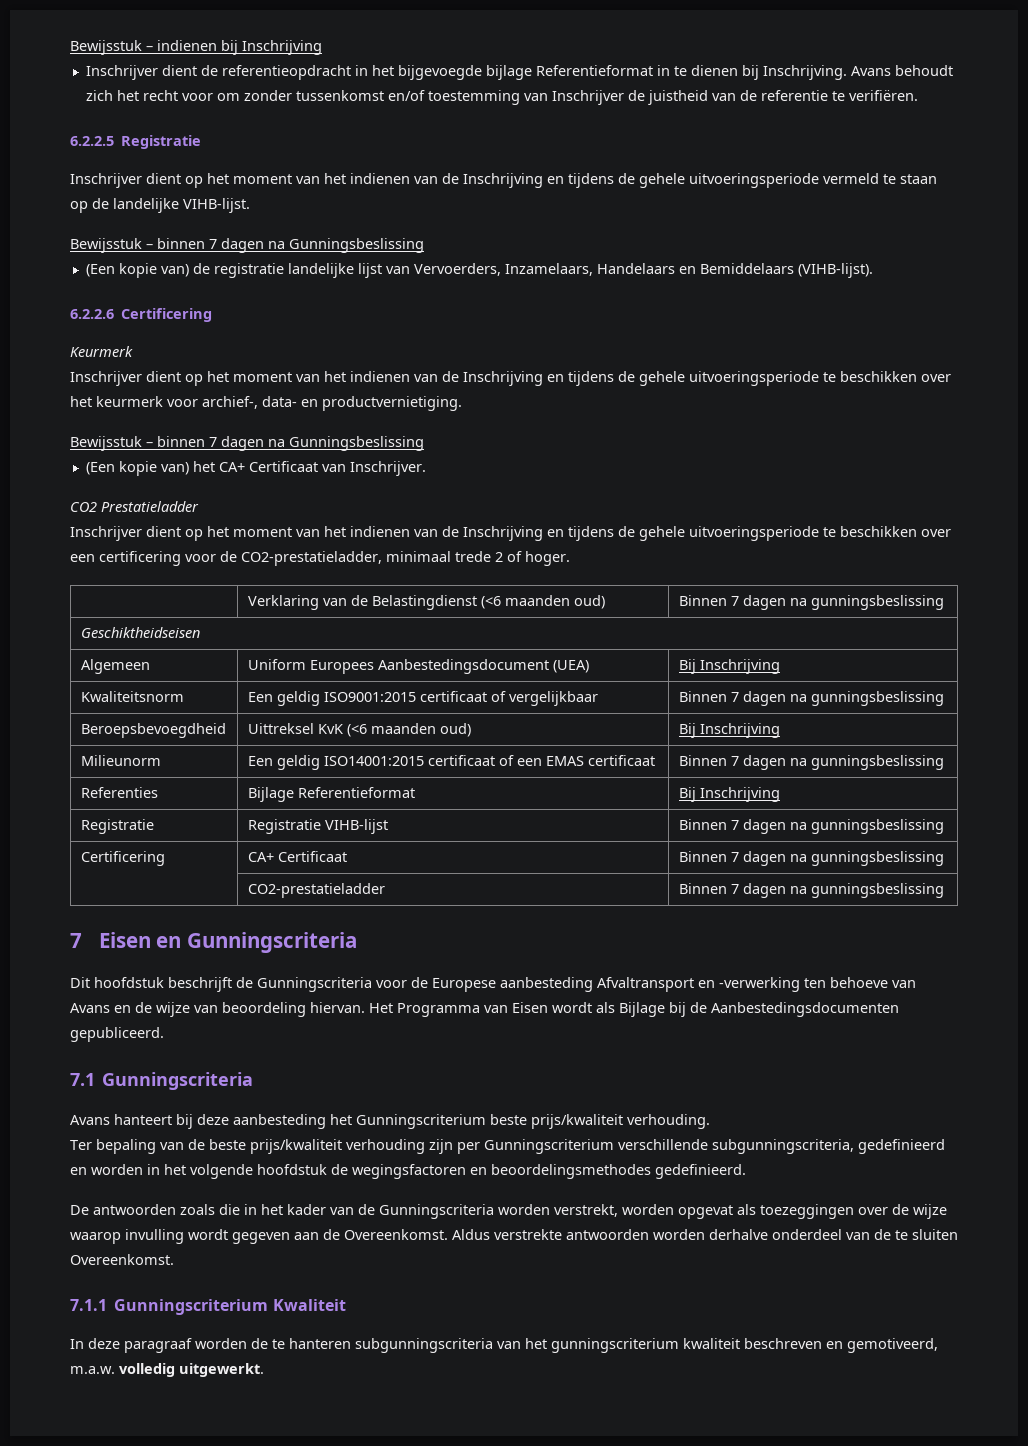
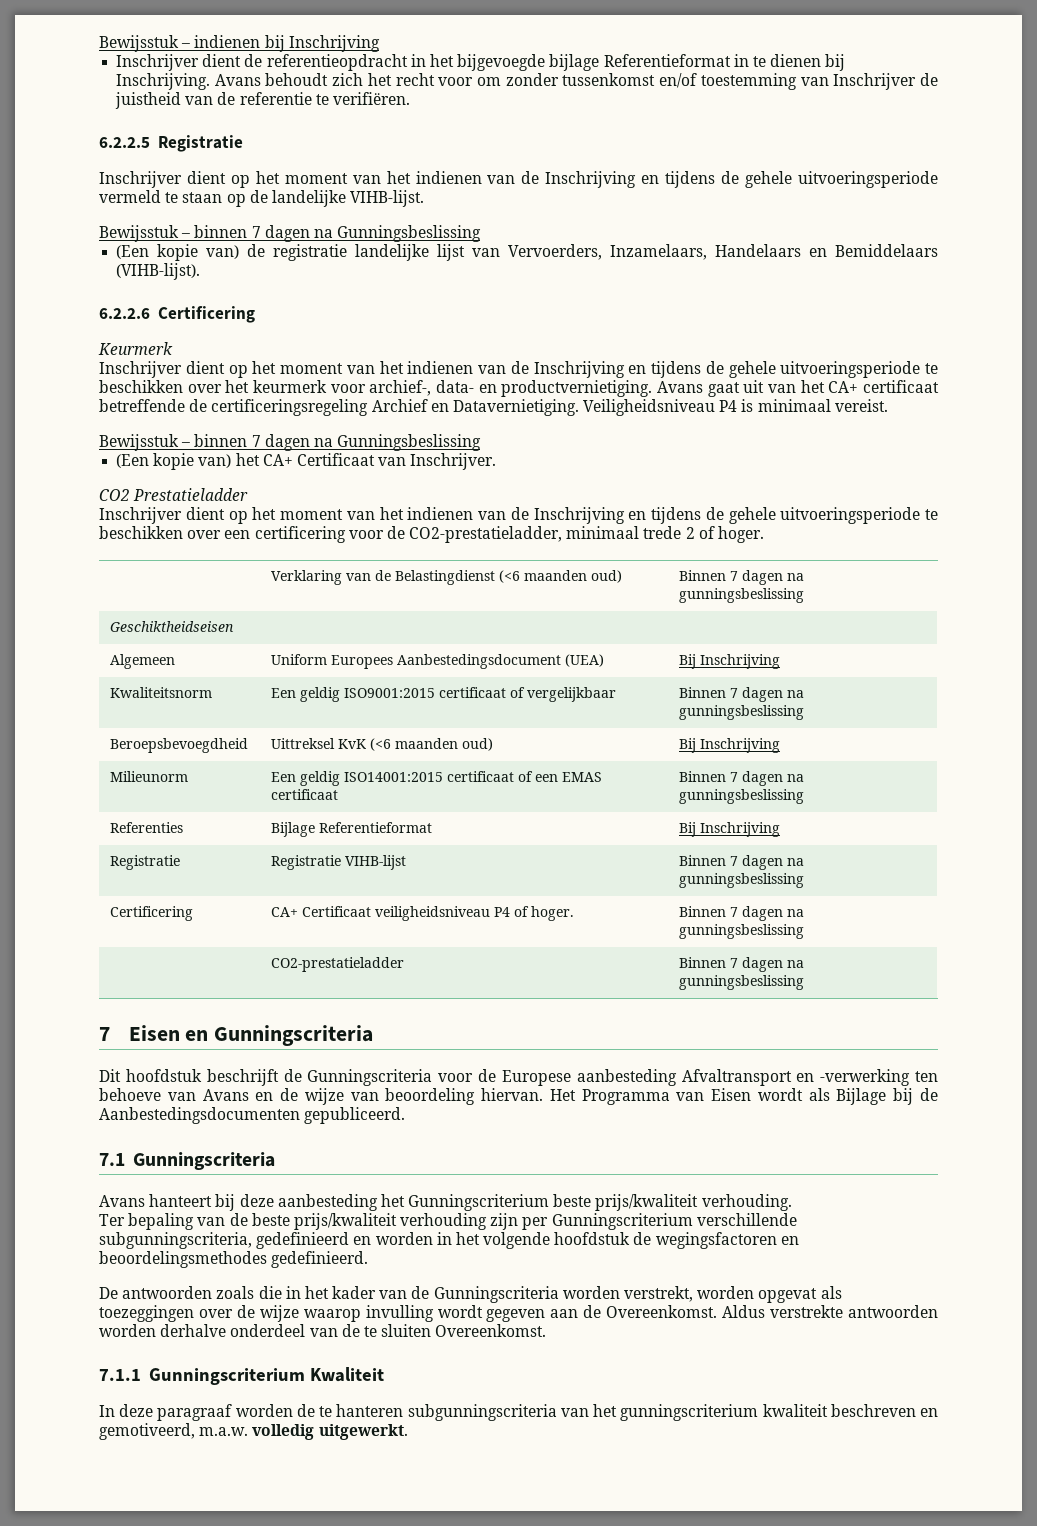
(462, 403) none -> [657,380,939,397] [99,399,888,416] Avans gaat uit van het CA+ certificaat betreffende de certificeringsregeling Archief en Datavernietiging. Veiligheidsniveau P4 is minimaal vereist.
(347, 856) none -> [375,906,575,921] veiligheidsniveau P4 of hoger.

